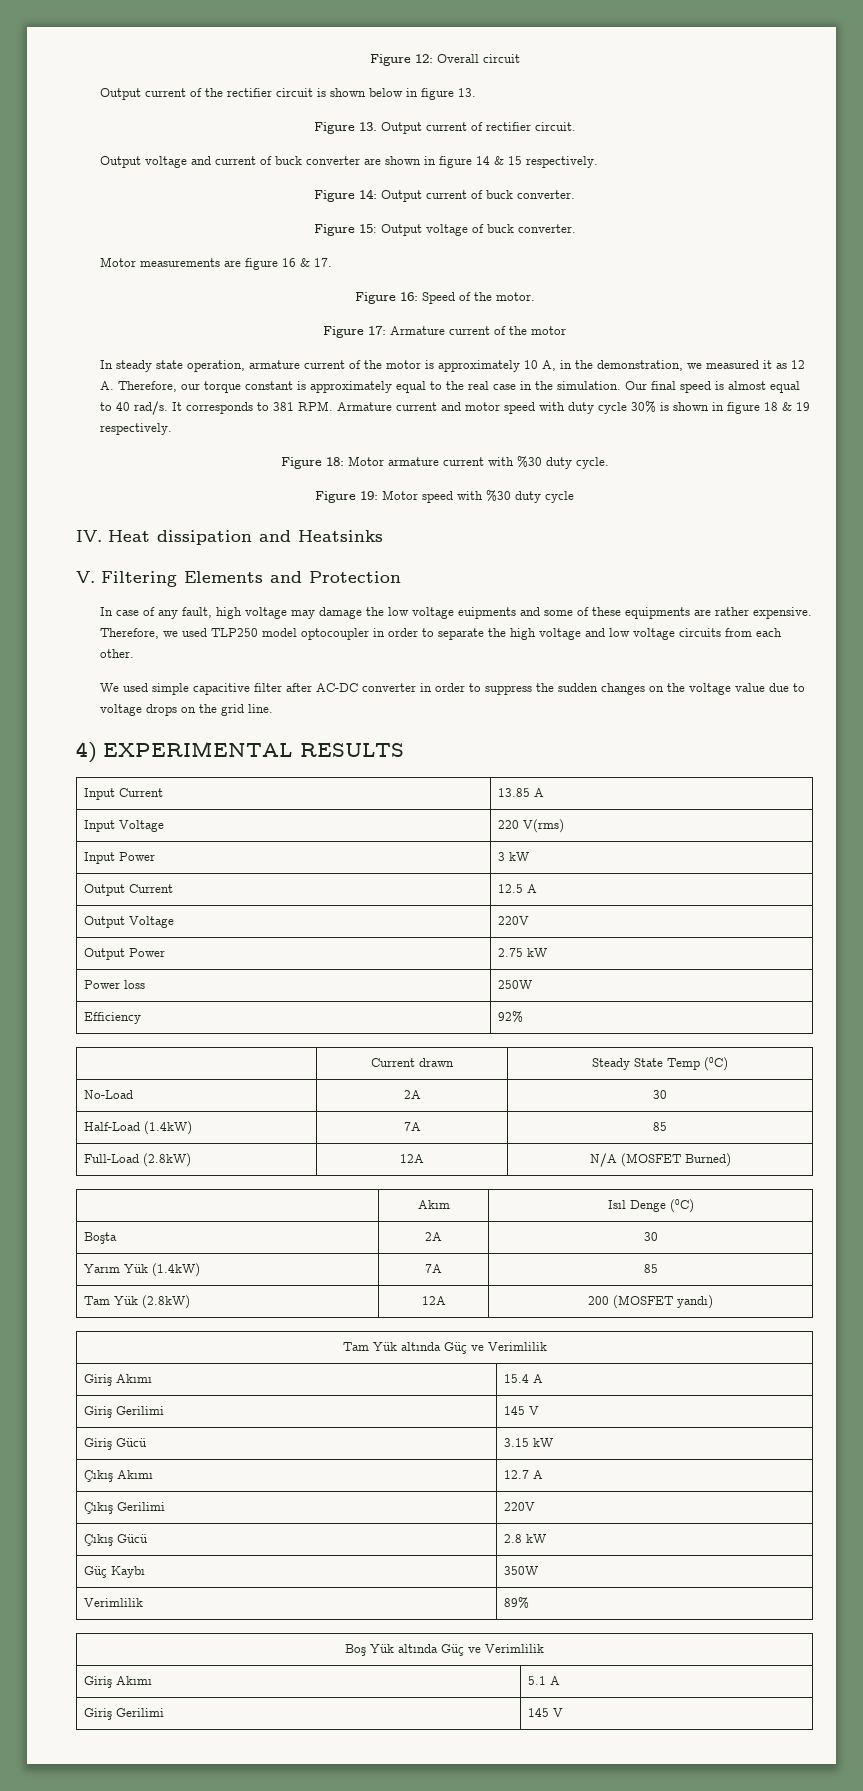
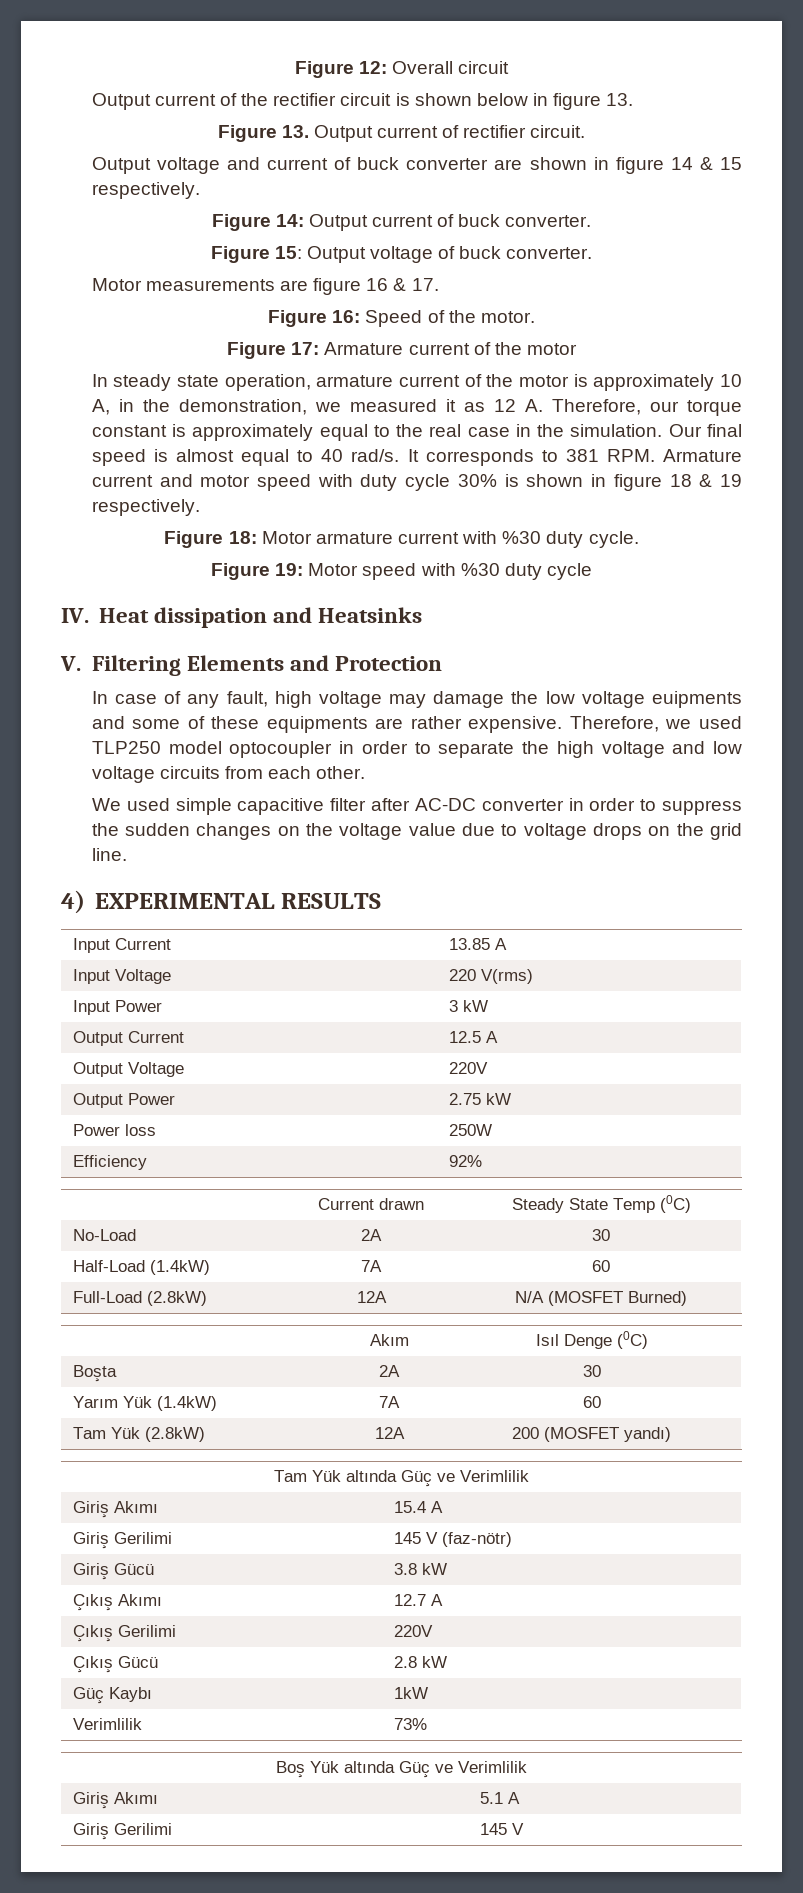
[653,1122,667,1131] 85 -> [592,1260,610,1272] 60
[643,1264,658,1273] 85 -> [582,1396,601,1408] 60
(539, 1410) none -> [442,1532,513,1547] (faz-nötr)
[503,1438,529,1447] 3.15 -> [394,1563,418,1575] 3.8
[503,1566,538,1575] 350W -> [394,1687,429,1699] 1kW
[503,1597,529,1609] 89% -> [394,1718,428,1730] 73%

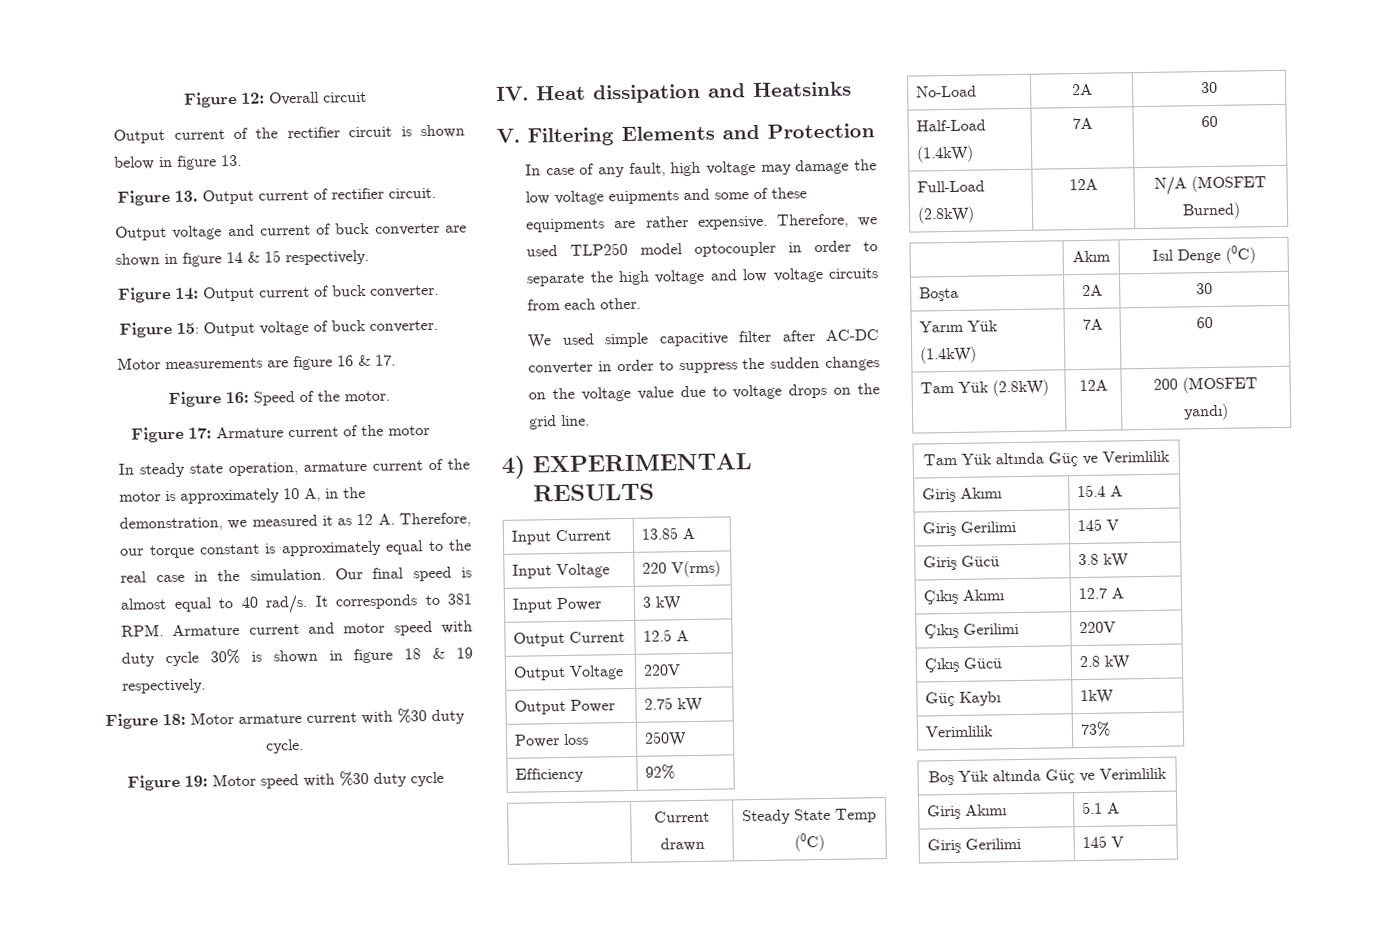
[442,1532,513,1547] (faz-nötr) -> (1119, 525) none

